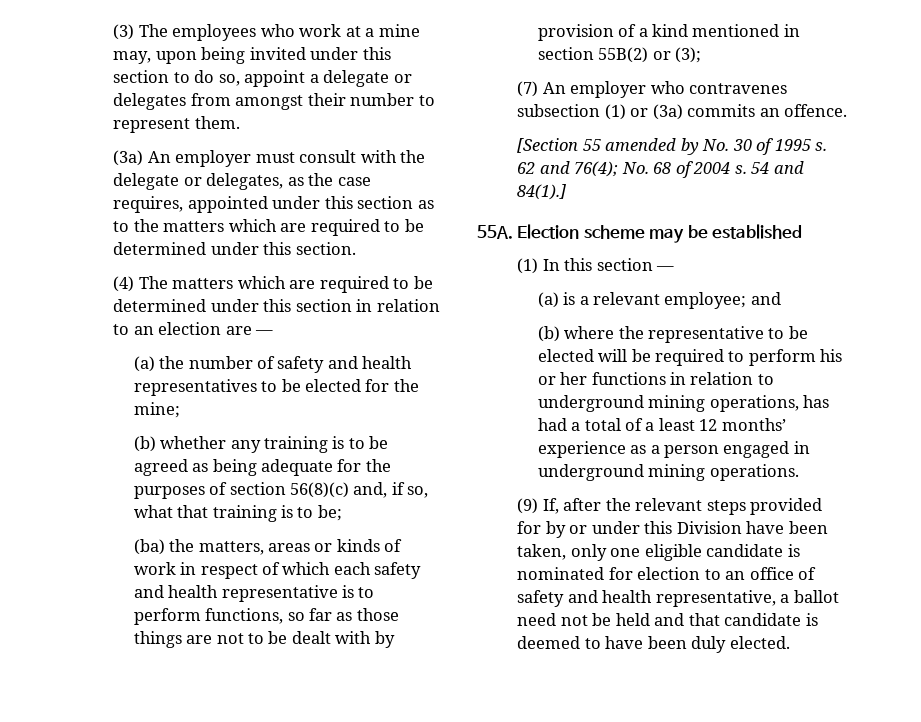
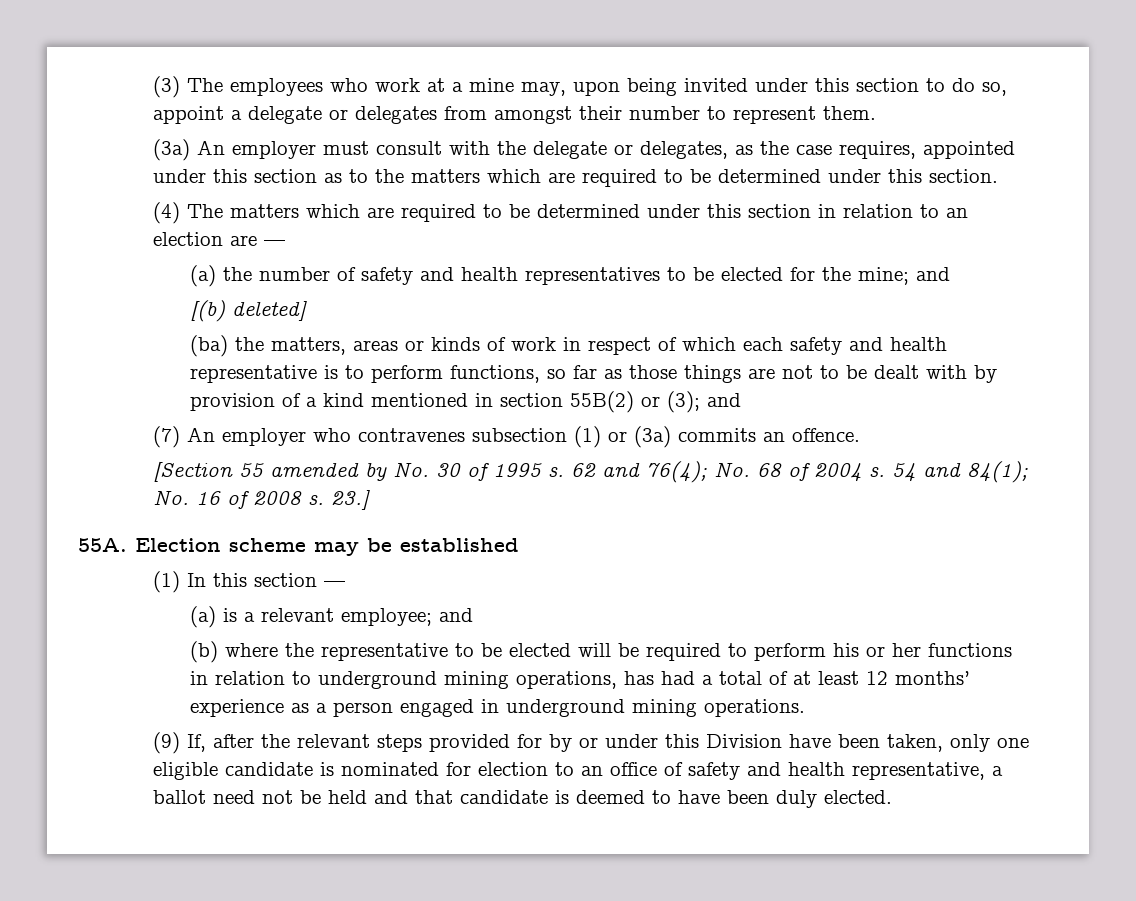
[133,436,389,453] [133,459,391,476] [133,482,429,499] [133,505,342,522] // (b) whether any training is to be agreed as being adequate for the purposes of section 56(8)(c) and, if so, what that training is to be; -> [915,267,950,281] [189,300,307,322] and // [(b) deleted]
(701, 55) none -> [706,393,741,407] and
[517,184,567,200] 84(1).] -> [966,461,1028,483] [152,489,370,510] 84(1); No. 16 of 2008 s. 23.]
[645,422,655,431] a -> [792,671,811,685] at

